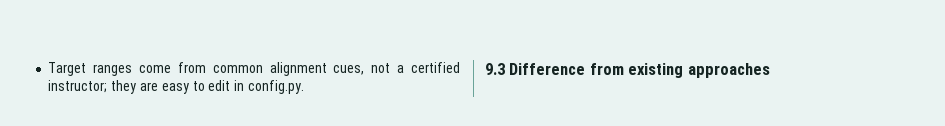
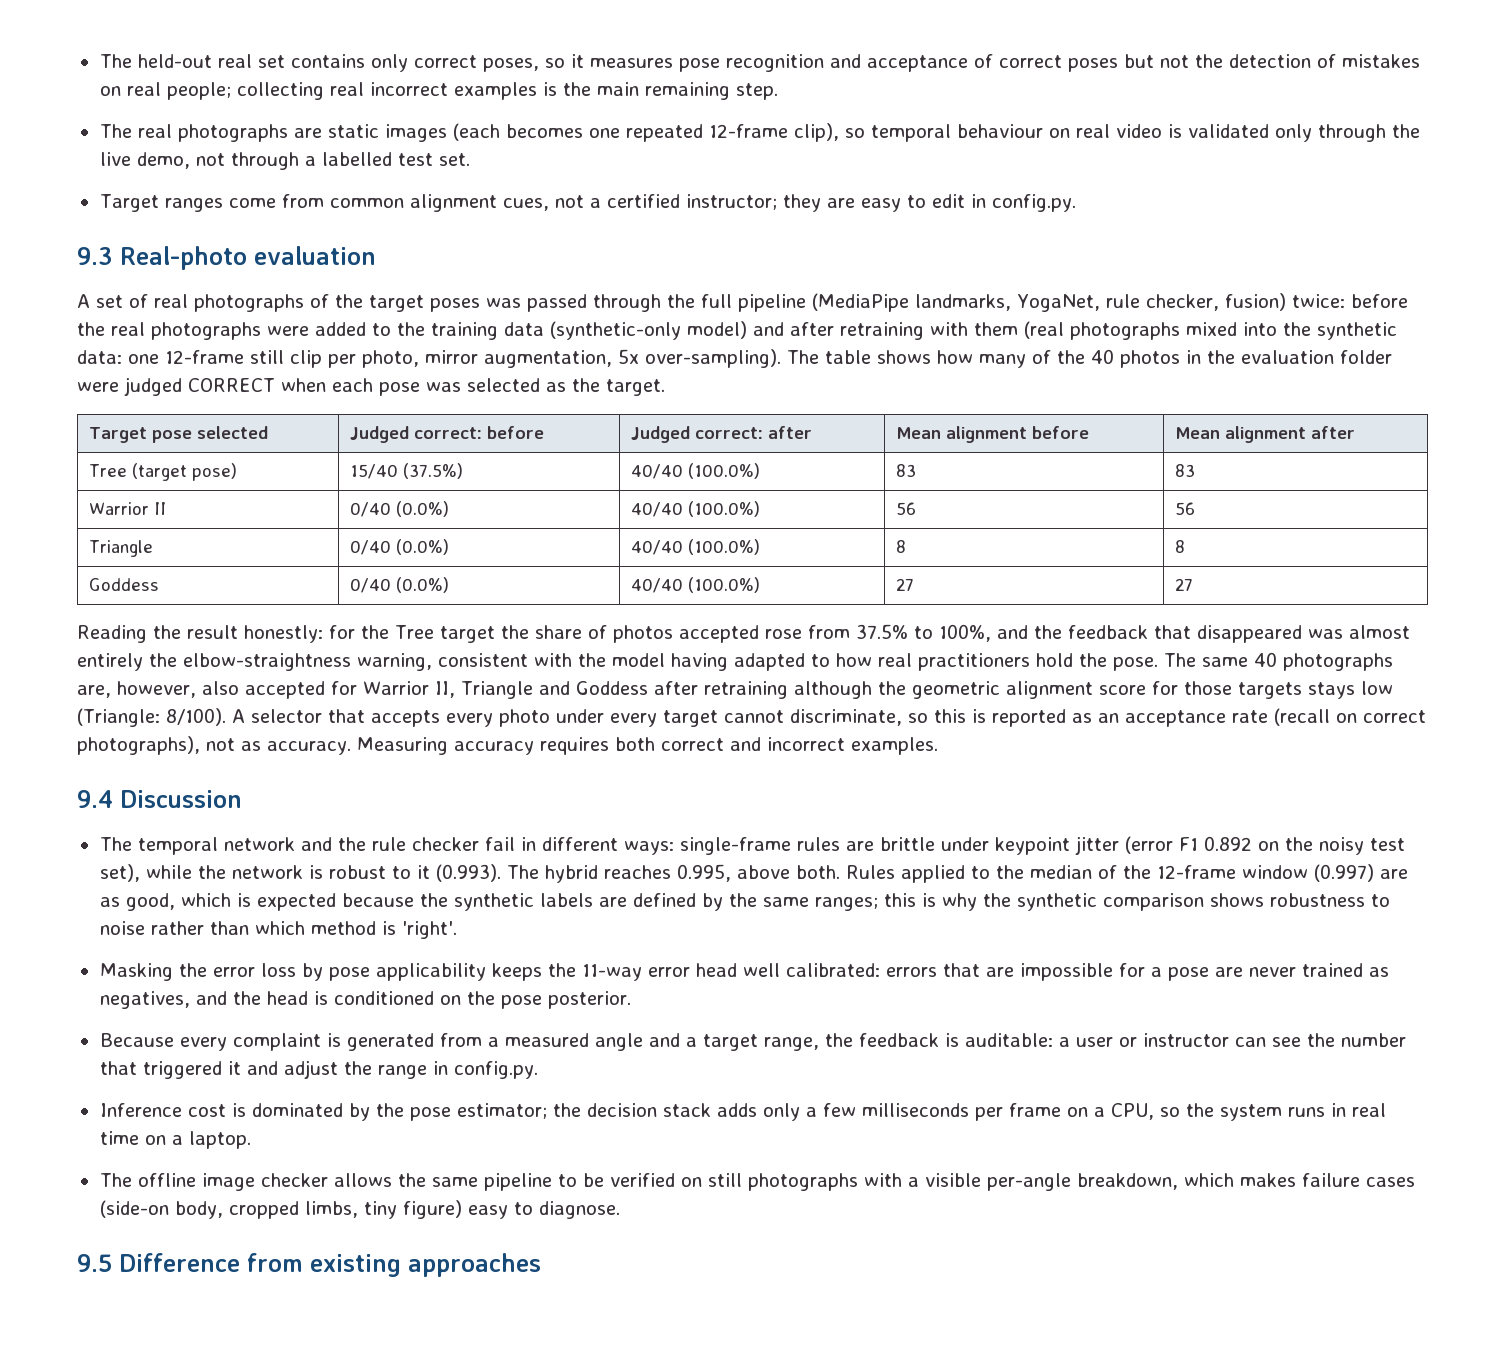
(48, 69) none -> [99,54,1420,72] [99,82,778,100] [99,123,1420,142] [99,152,470,170] The held-out real set contains only correct poses, so it measures pose recognition and acceptance of correct poses but not the detection of mistakes on real people; collecting real incorrect examples is the main remaining step. // The real photographs are static images (each becomes one repeated 12-frame clip), so temporal behaviour on real video is validated only through the live demo, not through a labelled test set. //
(505, 69) none -> [120,246,376,270] [77,293,1408,312] [77,321,1397,340] [77,349,1392,368] [77,377,665,396] [89,426,269,443] [350,426,545,443] [631,426,813,443] [896,426,1090,443] [1175,426,1356,443] [89,463,238,481] [350,463,464,479] [631,463,761,479] [896,464,917,477] [1175,464,1196,477] [89,502,167,515] [350,501,450,517] [631,501,761,517] [896,502,917,515] [1175,502,1196,515] [89,540,154,557] [350,539,450,555] [631,539,761,555] [896,540,907,553] [1175,540,1186,553] [89,578,160,591] [350,577,450,593] [631,577,761,593] [896,578,915,591] [1175,578,1194,591] [77,624,1410,643] [77,652,1393,671] [77,681,1393,699] [77,708,1426,727] [77,736,938,755] [77,790,242,808] [99,836,1405,855] [99,864,1408,883] [99,893,1390,911] [99,921,457,939] [99,963,1389,981] [99,991,631,1009] [99,1033,1406,1051] [99,1060,538,1079] [99,1103,1386,1121] [99,1131,251,1149] [99,1173,1415,1191] [99,1200,620,1219] [77,1254,112,1272] Real-photo evaluation // A set of real photographs of the target poses was passed through the full pipeline (MediaPipe landmarks, YogaNet, rule checker, fusion) twice: before the real photographs were added to the training data (synthetic-only model) and after retraining with them (real photographs mixed into the synthetic data: one 12-frame still clip per photo, mirror augmentation, 5x over-sampling). The table shows how many of the 40 photos in the evaluation folder were judged CORRECT when each pose was selected as the target. // Target pose selected | Judged correct: before | Judged correct: after | Mean alignment before | Mean alignment after // Tree (target pose) | 15/40 (37.5%) | 40/40 (100.0%) | 83 | 83 // Warrior II | 0/40 (0.0%) | 40/40 (100.0%) | 56 | 56 // Triangle | 0/40 (0.0%) | 40/40 (100.0%) | 8 | 8 // Goddess | 0/40 (0.0%) | 40/40 (100.0%) | 27 | 27 // Reading the result honestly: for the Tree target the share of photos accepted rose from 37.5% to 100%, and the feedback that disappeared was almost entirely the elbow-straightness warning, consistent with the model having adapted to how real practitioners hold the pose. The same 40 photographs are, however, also accepted for Warrior II, Triangle and Goddess after retraining although the geometric alignment score for those targets stays low (Triangle: 8/100). A selector that accepts every photo under every target cannot discriminate, so this is reported as an acceptance rate (recall on correct photographs), not as accuracy. Measuring accuracy requires both correct and incorrect examples. // 9.4 Discussion // The temporal network and the rule checker fail in different ways: single-frame rules are brittle under keypoint jitter (error F1 0.892 on the noisy test set), while the network is robust to it (0.993). The hybrid reaches 0.995, above both. Rules applied to the median of the 12-frame window (0.997) are as good, which is expected because the synthetic labels are defined by the same ranges; this is why the synthetic comparison shows robustness to noise rather than which method is 'right'. // Masking the error loss by pose applicability keeps the 11-way error head well calibrated: errors that are impossible for a pose are never trained as negatives, and the head is conditioned on the pose posterior. // Because every complaint is generated from a measured angle and a target range, the feedback is auditable: a user or instructor can see the number that triggered it and adjust the range in config.py. // Inference cost is dominated by the pose estimator; the decision stack adds only a few milliseconds per frame on a CPU, so the system runs in real time on a laptop. // The offline image checker allows the same pipeline to be verified on still photographs with a visible per-angle breakdown, which makes failure cases (side-on body, cropped limbs, tiny figure) easy to diagnose. // 9.5

